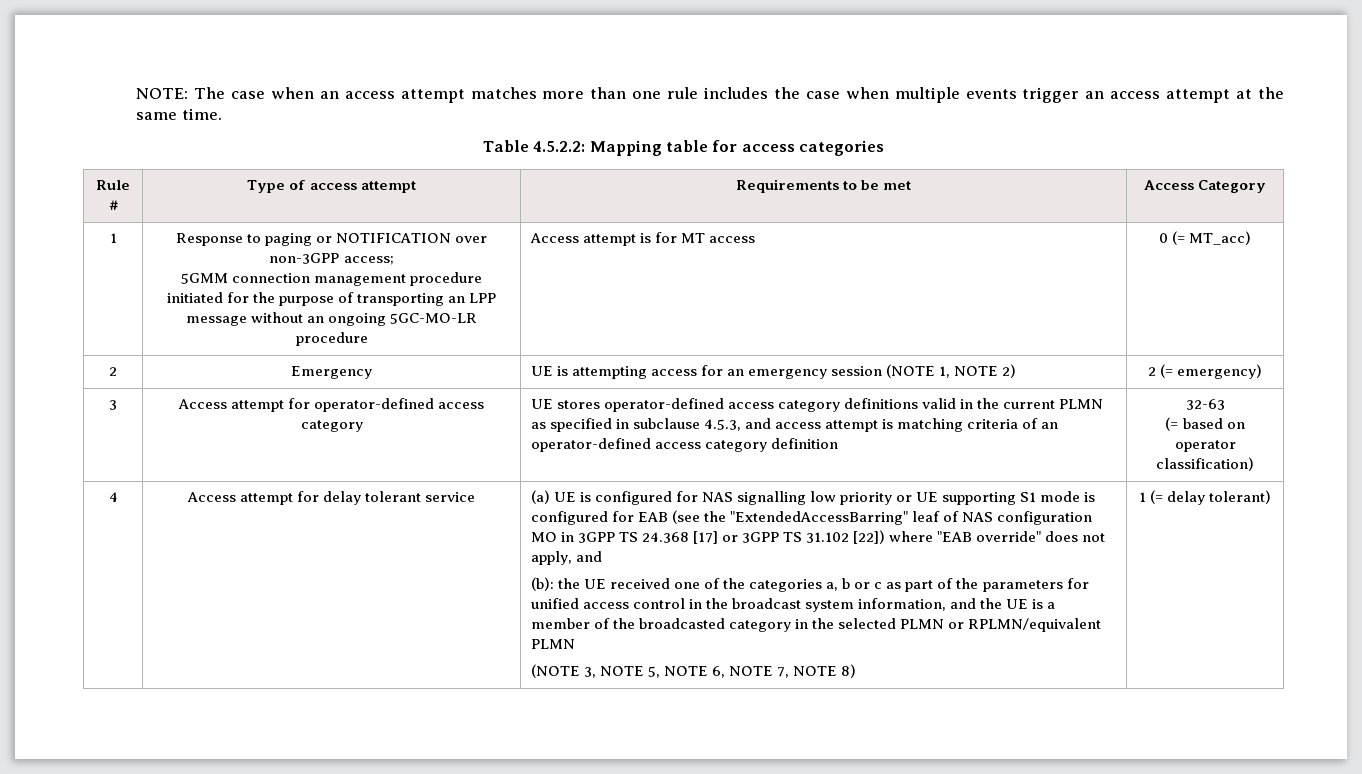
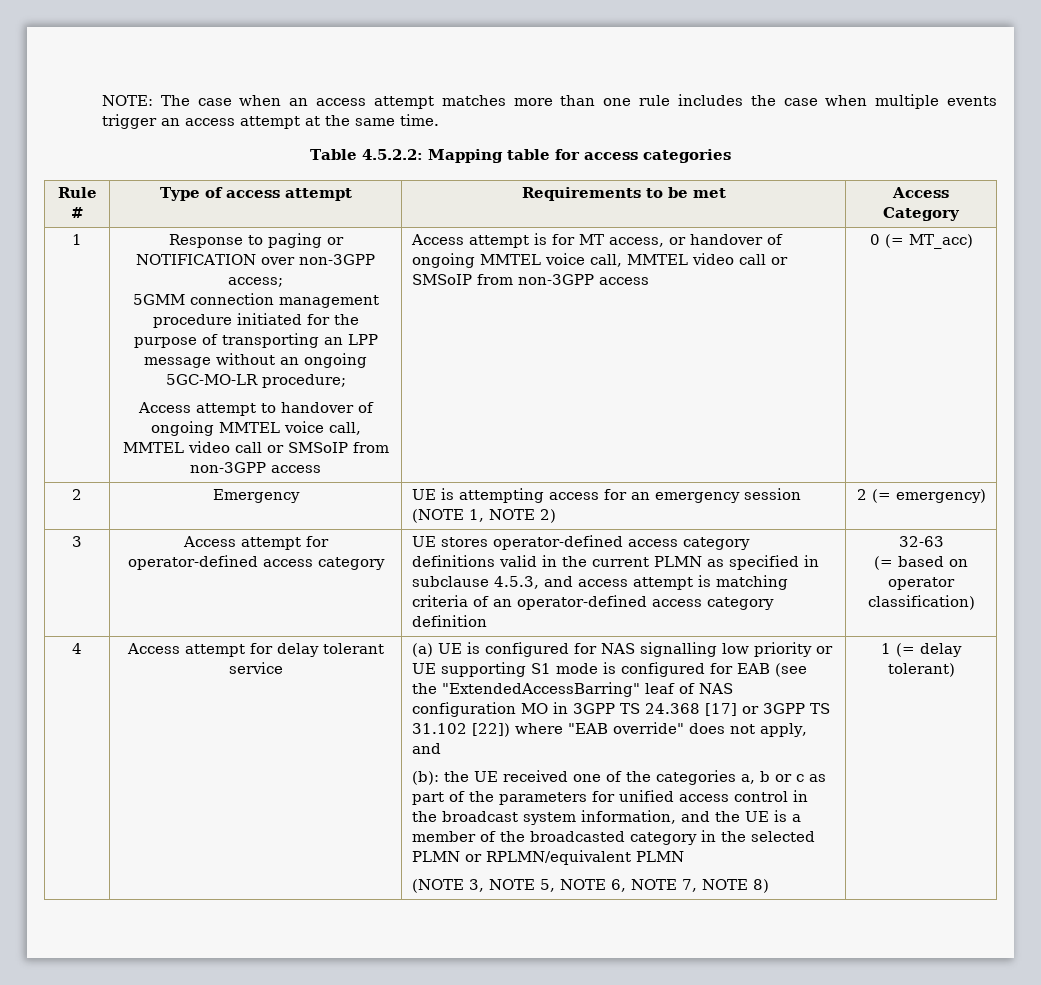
[295,332,368,346] procedure -> [261,374,346,388] [137,402,374,416] [150,421,361,436] [122,441,389,453] [190,462,321,473] procedure; // Access attempt to handover of ongoing MMTEL voice call, MMTEL video call or SMSoIP from non-3GPP access
(705, 238) none -> [609,234,784,247] [412,253,789,268] [412,274,595,285] access, or handover of ongoing MMTEL voice call, MMTEL video call or SMSoIP from non-3GPP

